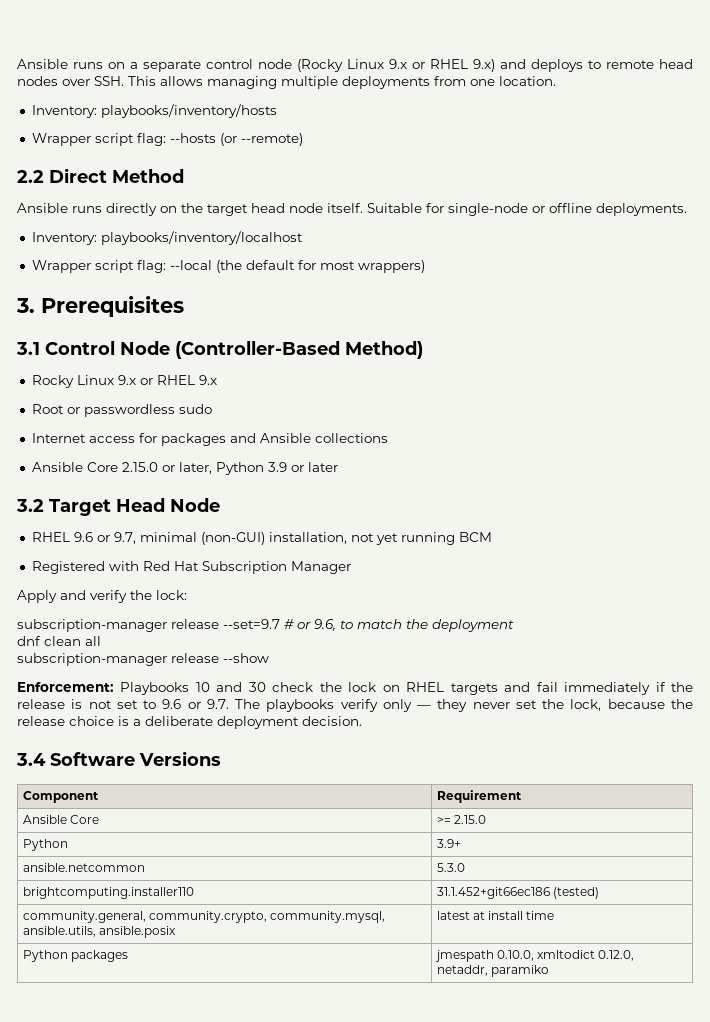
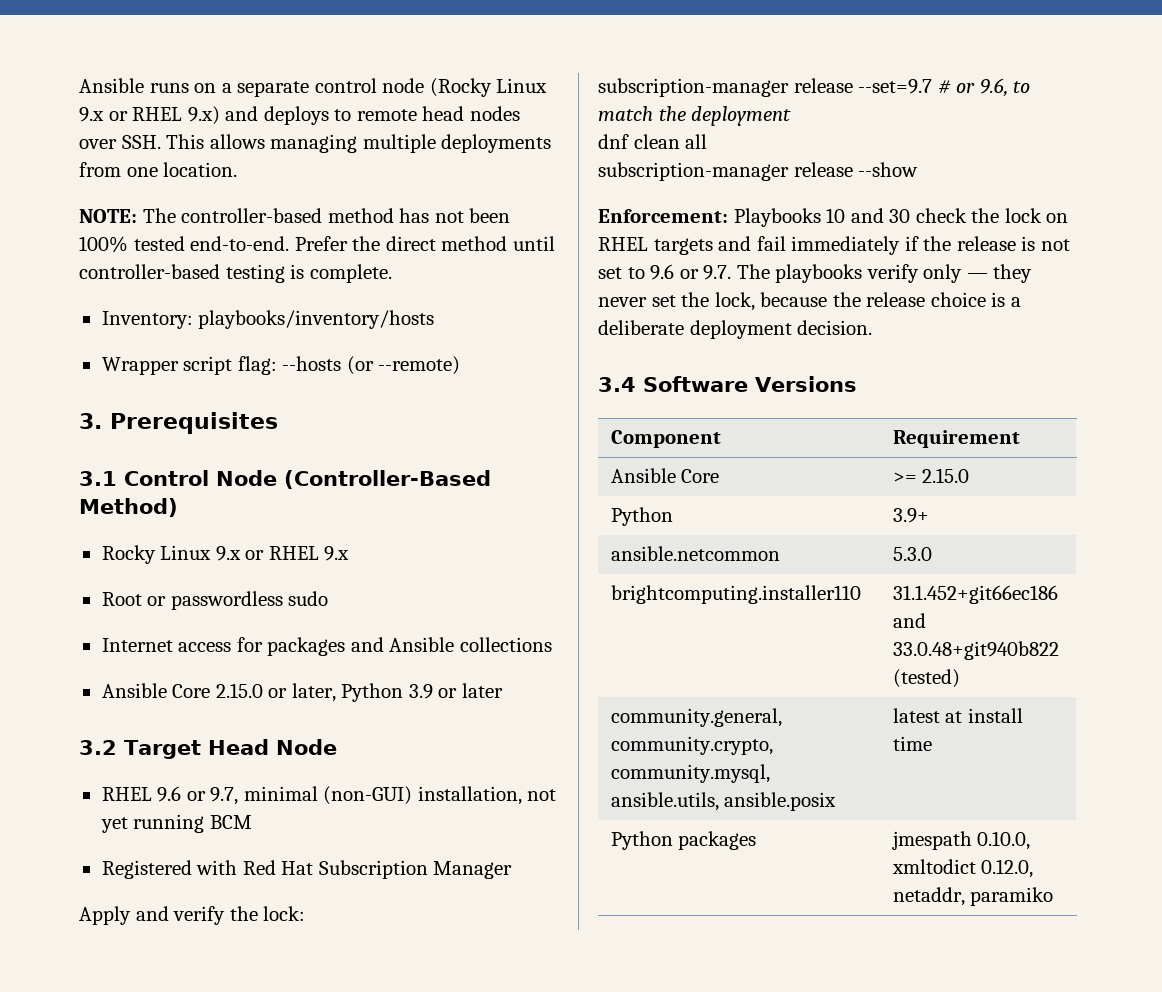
(556, 81) none -> [79,208,511,223] [79,236,555,253] [79,264,392,283] // NOTE: The controller-based method has not been 100% tested end-to-end. Prefer the direct method until controller-based testing is complete.
[17,168,184,183] [17,203,687,216] [31,231,303,245] [31,260,425,273] // 2.2 Direct Method // Ansible runs directly on the target head node itself. Suitable for single-node or offline deployments. // Inventory: playbooks/inventory/localhost // Wrapper script flag: --local (the default for most wrappers) -> (461, 365) none
(550, 893) none -> [892,613,926,628] [892,641,1059,660] and 33.0.48+git940b822

